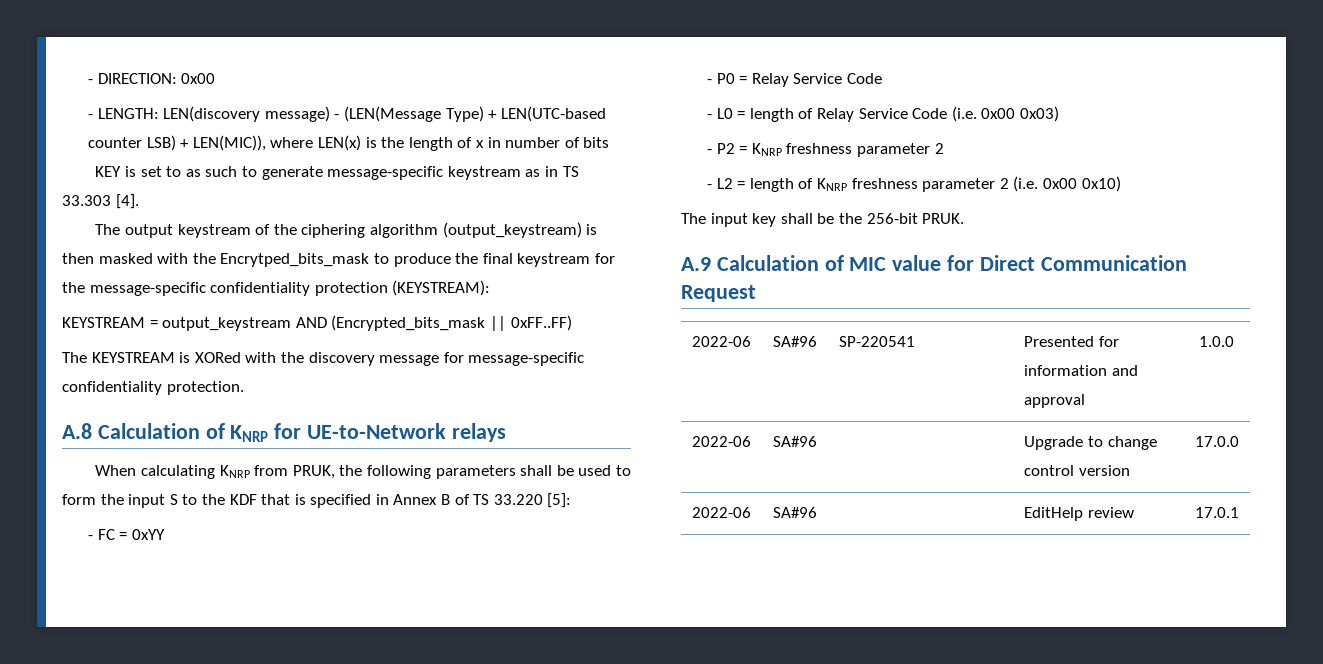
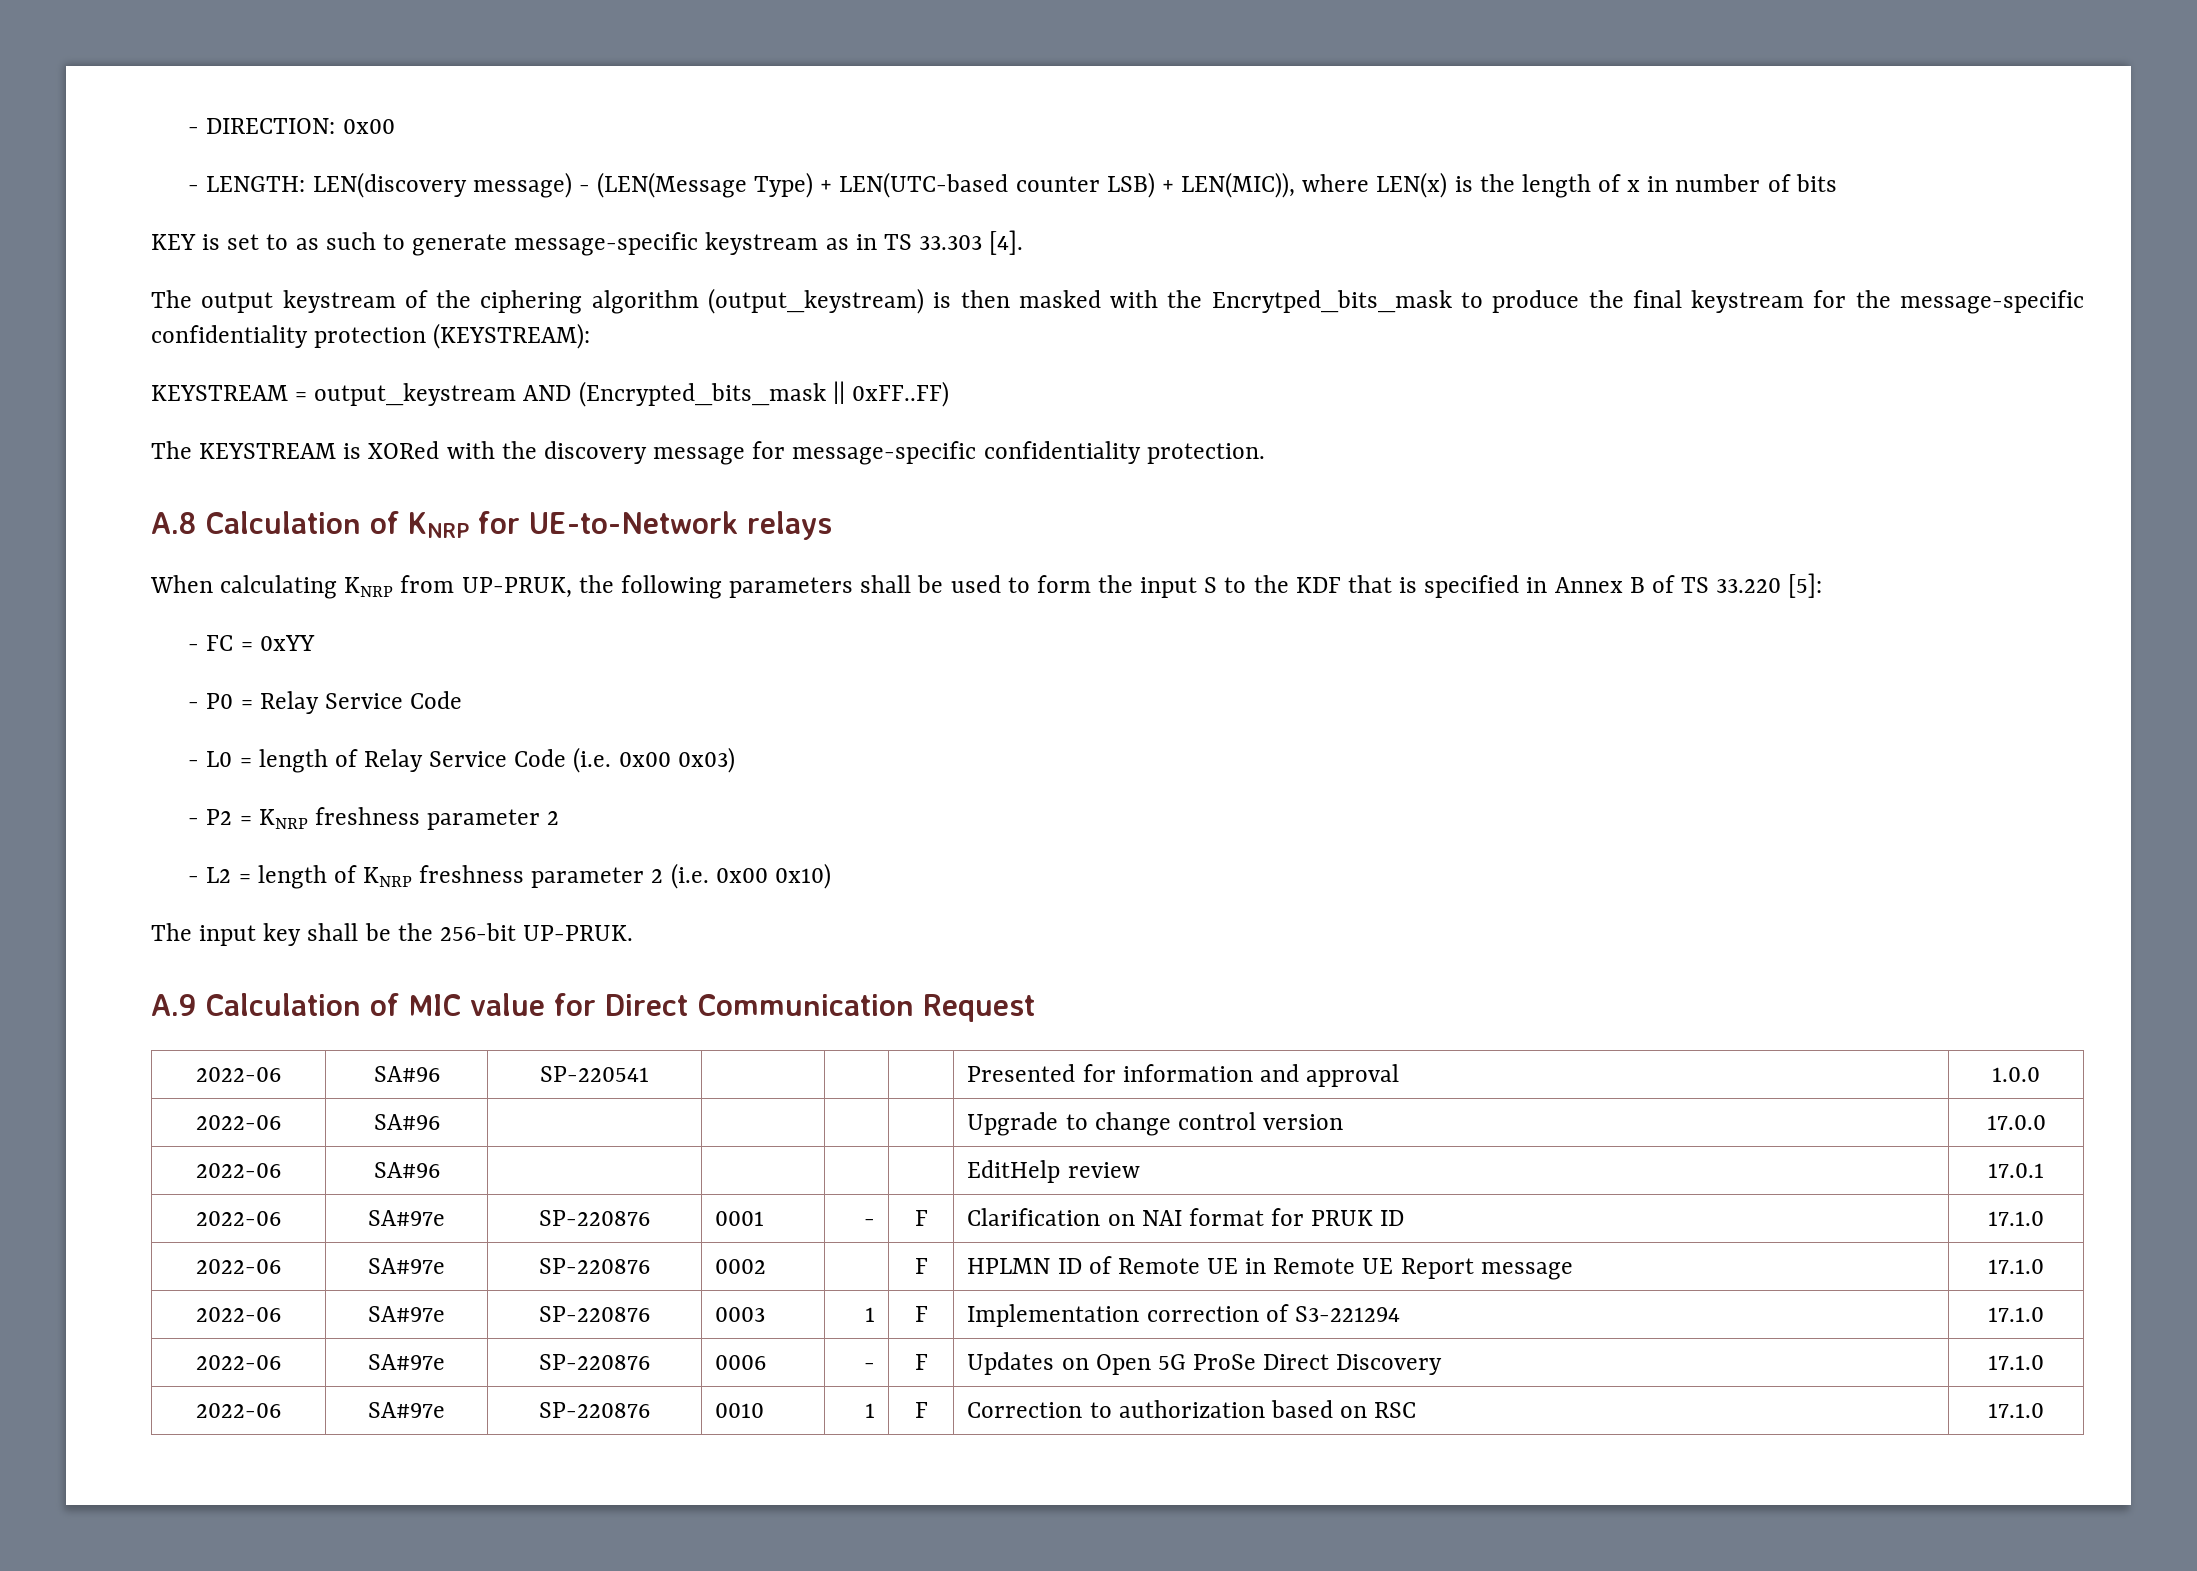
[292,465,335,479] PRUK, -> [461,577,572,598] UP-PRUK,
[922,213,965,224] PRUK. -> [523,925,634,941] UP-PRUK.
(1239, 512) none -> [196,1211,281,1226] [368,1210,445,1226] [539,1210,650,1226] [715,1211,765,1226] [863,1219,875,1226] [914,1210,928,1226] [967,1208,1405,1226] [1988,1211,2044,1226] [196,1259,281,1274] [368,1258,445,1274] [539,1258,650,1274] [715,1259,767,1274] [914,1258,928,1274] [967,1256,1573,1280] [1988,1259,2044,1274] [196,1307,281,1322] [368,1306,445,1322] [539,1306,650,1322] [715,1307,766,1322] [864,1307,875,1322] [914,1306,928,1322] [967,1304,1400,1327] [1988,1307,2044,1322] [196,1355,281,1370] [368,1354,445,1370] [539,1354,650,1370] [715,1355,767,1370] [863,1363,875,1370] [914,1354,928,1370] [967,1352,1443,1375] [1988,1355,2044,1370] [196,1403,281,1418] [368,1402,445,1418] [539,1402,650,1418] [715,1403,765,1418] [864,1403,875,1418] [914,1402,928,1418] [967,1400,1417,1418] [1988,1403,2044,1418] // 2022-06 | SA#97e | SP-220876 | 0001 | - | F | Clarification on NAI format for PRUK ID | 17.1.0 // 2022-06 | SA#97e | SP-220876 | 0002 | | F | HPLMN ID of Remote UE in Remote UE Report message | 17.1.0 // 2022-06 | SA#97e | SP-220876 | 0003 | 1 | F | Implementation correction of S3-221294 | 17.1.0 // 2022-06 | SA#97e | SP-220876 | 0006 | - | F | Updates on Open 5G ProSe Direct Discovery | 17.1.0 // 2022-06 | SA#97e | SP-220876 | 0010 | 1 | F | Correction to authorization based on RSC | 17.1.0

